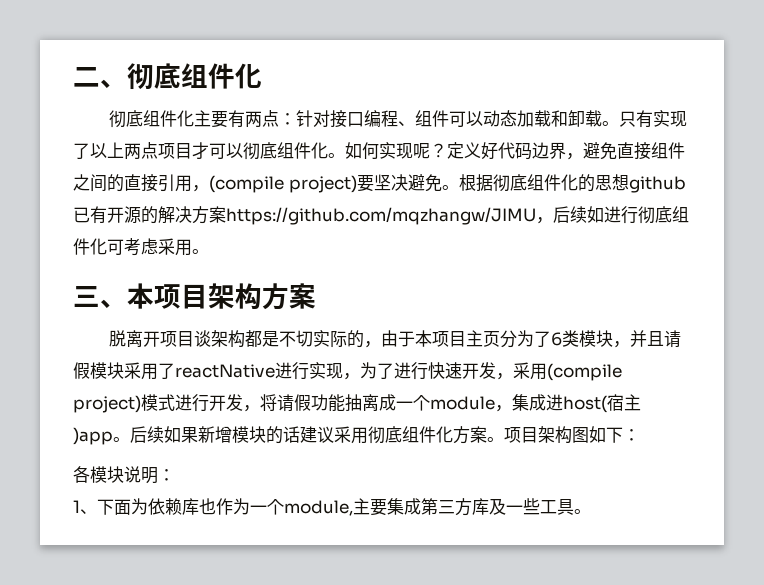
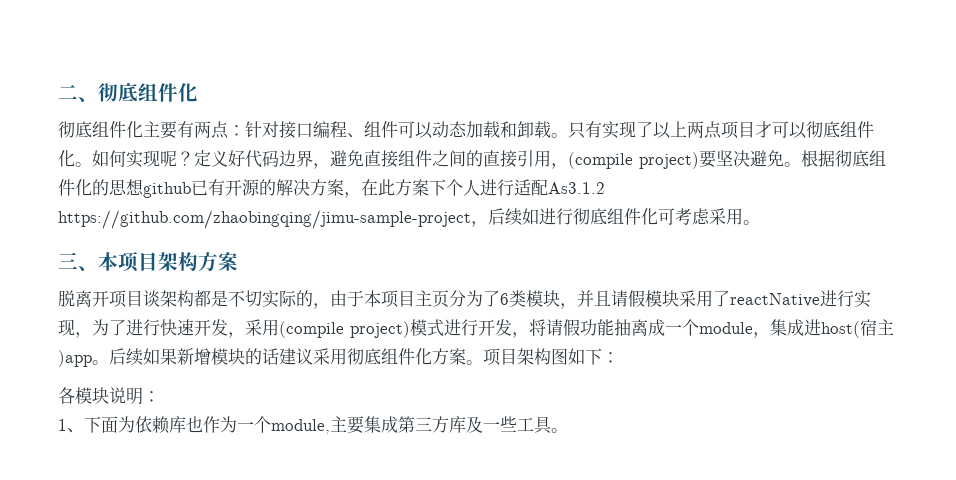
[226,207,536,225] https://github.com/mqzhangw/JIMU -> [344,179,605,198] [58,210,471,229] ，在此方案下个人进行适配As3.1.2 https://github.com/zhaobingqing/jimu-sample-project

